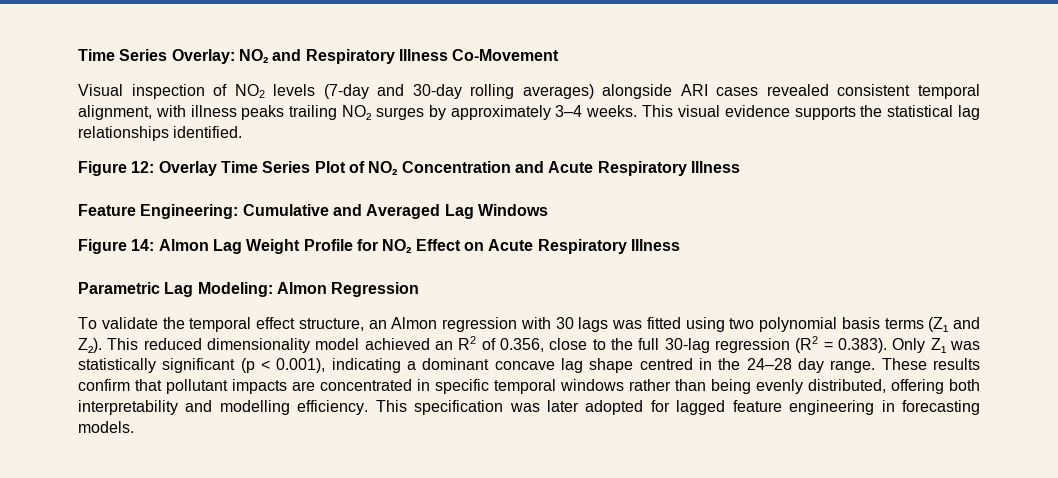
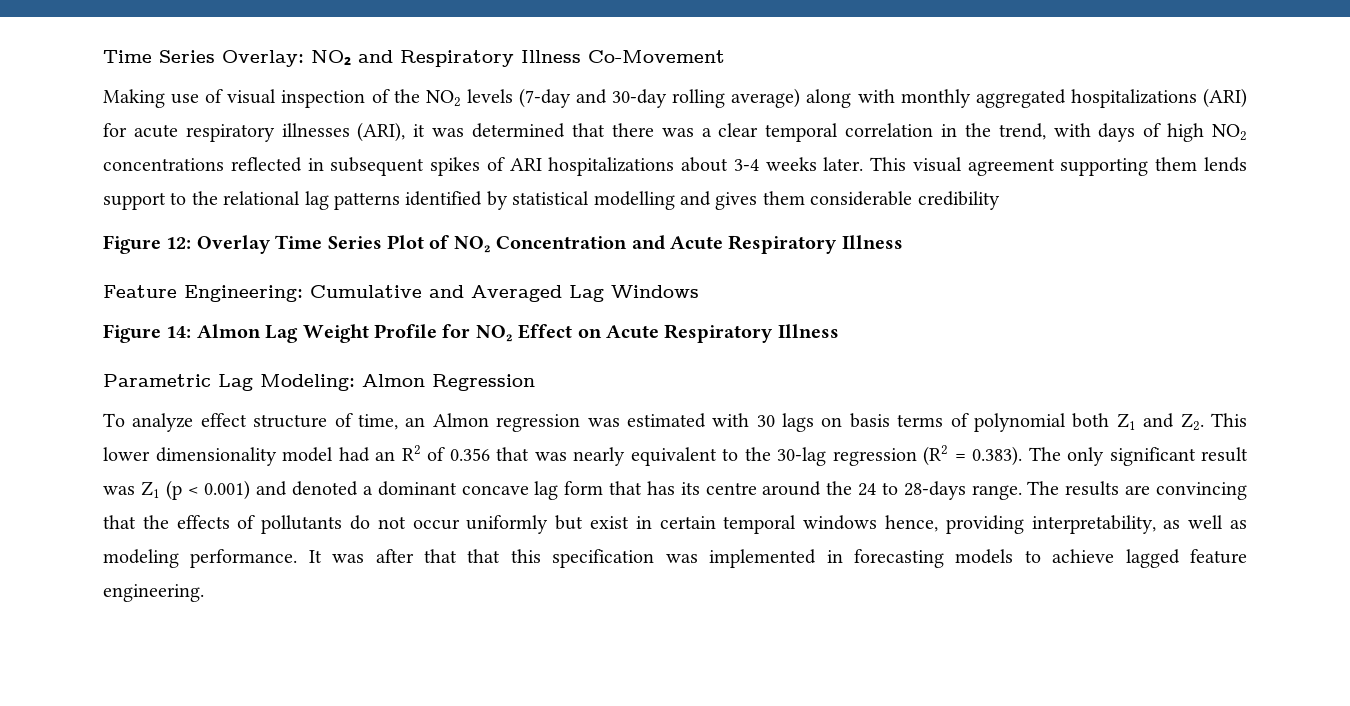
[78,84,123,96] Visual -> [103,89,277,108] Making use of visual
(228, 90) none -> [393,89,420,103] the
[522,84,980,99] [78,105,981,120] [78,126,243,141] averages) alongside ARI cases revealed consistent temporal alignment, with illness peaks trailing NO₂ surges by approximately 3–4 weeks. This visual evidence supports the statistical lag relationships identified. -> [731,88,1248,108] [103,122,1247,142] [103,157,1247,176] [103,191,1000,210] average) along with monthly aggregated hospitalizations (ARI) for acute respiratory illnesses (ARI), it was determined that there was a clear temporal correlation in the trend, with days of high NO2 concentrations reflected in subsequent spikes of ARI hospitalizations about 3-4 weeks later. This visual agreement supporting them lends support to the relational lag patterns identified by statistical modelling and gives them considerable credibility
[101,317,364,332] validate the temporal effect structure, -> [132,413,398,432] analyze effect structure of time,
(517, 324) none -> [587,413,706,428] was estimated
[612,317,980,332] [78,338,202,353] was fitted using two polynomial basis terms (Z₁ and Z₂). This reduced -> [821,413,1247,432] [103,447,150,461] on basis terms of polynomial both Z1 and Z2. This lower
[364,338,430,350] achieved -> [338,447,370,462] had
[499,338,660,352] 0.356, close to the full -> [449,447,771,466] 0.356 that was nearly equivalent to the
[892,338,981,353] [78,358,981,373] [78,379,980,394] [78,400,981,415] [78,421,134,433] Only Z₁ was statistically significant (p < 0.001), indicating a dominant concave lag shape centred in the 24–28 day range. These results confirm that pollutant impacts are concentrated in specific temporal windows rather than being evenly distributed, offering both interpretability and modelling efficiency. This specification was later adopted for lagged feature engineering in forecasting models. -> [1028,447,1248,466] [103,480,1248,500] [103,515,1247,534] [103,549,1247,568] [103,584,204,602] The only significant result was Z1 (p < 0.001) and denoted a dominant concave lag form that has its centre around the 24 to 28-days range. The results are convincing that the effects of pollutants do not occur uniformly but exist in certain temporal windows hence, providing interpretability, as well as modeling performance. It was after that that this specification was implemented in forecasting models to achieve lagged feature engineering.

